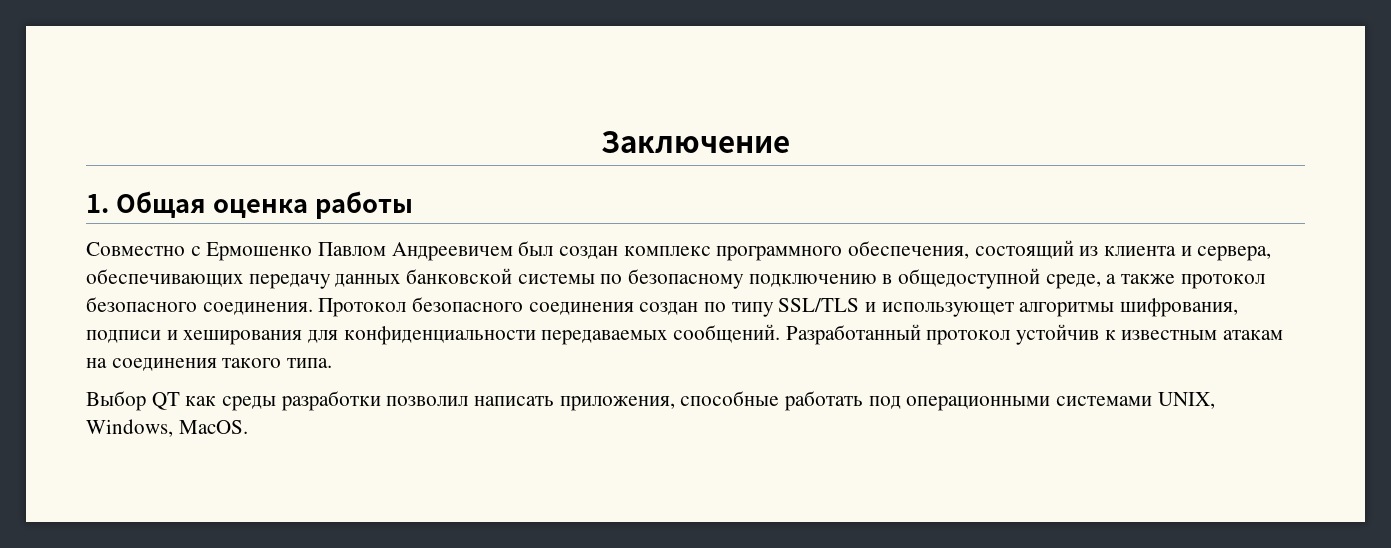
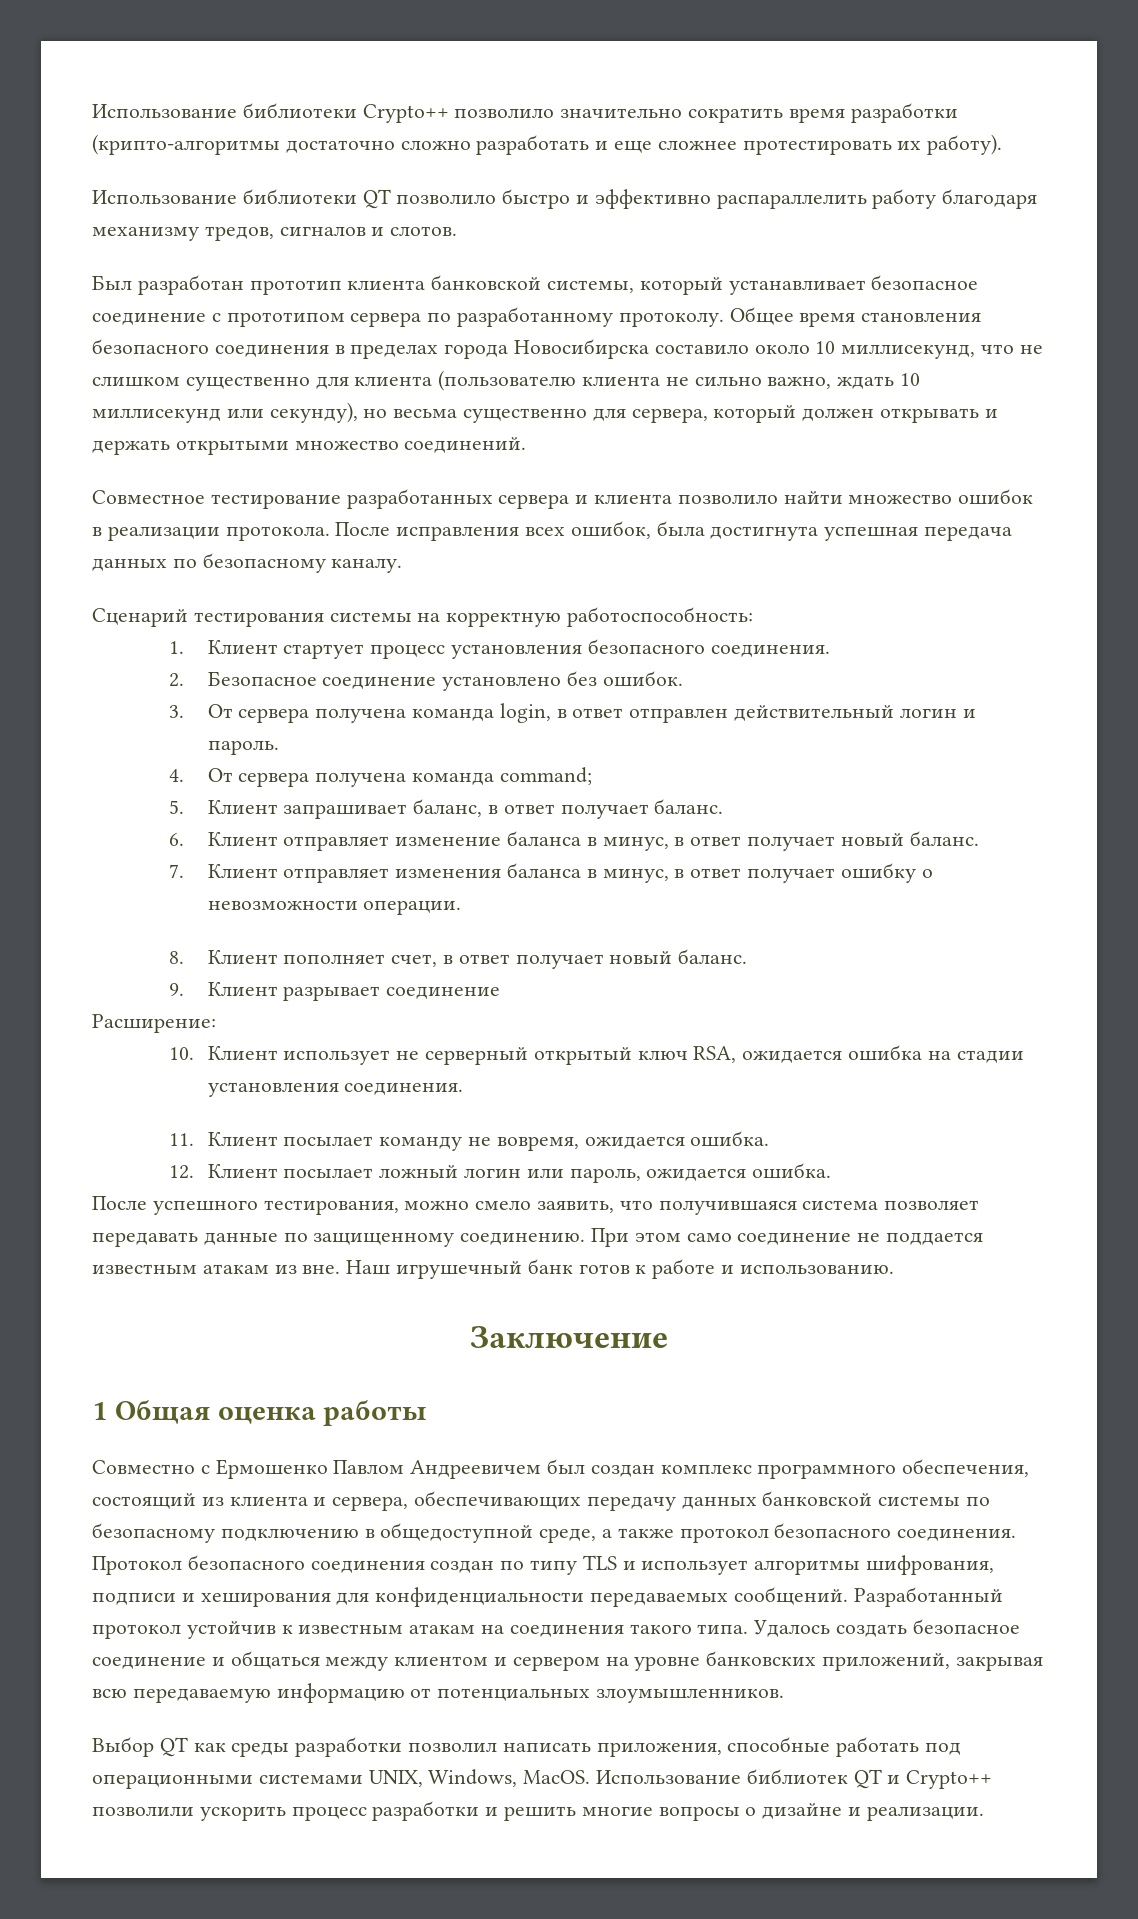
(601, 142) none -> [92,103,958,123] [92,134,1003,155] [92,189,1038,209] [92,226,458,241] [92,275,979,295] [92,307,982,327] [92,339,1043,359] [92,370,921,391] [92,402,998,423] [92,437,527,455] [92,489,1034,509] [92,521,1013,541] [92,553,403,573] [92,607,754,627] [169,639,830,659] [169,671,683,691] [169,703,976,723] [207,740,279,755] [169,767,592,787] [169,799,724,819] [169,831,979,851] [169,863,933,883] [207,900,462,915] [169,949,748,969] [169,982,501,1001] [92,1014,216,1033] [169,1045,1024,1065] [207,1082,464,1097] [169,1131,770,1151] [169,1163,832,1183] [92,1196,980,1215] [92,1228,984,1247] [92,1259,894,1279] Использование библиотеки Crypto++ позволило значительно сократить время разработки (крипто-алгоритмы достаточно сложно разработать и еще сложнее протестировать их работу). // Использование библиотеки QT позволило быстро и эффективно распараллелить работу благодаря механизму тредов, сигналов и слотов. // Был разработан прототип клиента банковской системы, который устанавливает безопасное соединение с прототипом сервера по разработанному протоколу. Общее время становления безопасного соединения в пределах города Новосибирска составило около 10 миллисекунд, что не слишком существенно для клиента (пользователю клиента не сильно важно, ждать 10 миллисекунд или секунду), но весьма существенно для сервера, который должен открывать и держать открытыми множество соединений. // Совместное тестирование разработанных сервера и клиента позволило найти множество ошибок в реализации протокола. После исправления всех ошибок, была достигнута успешная передача данных по безопасному каналу. // Сценарий тестирования системы на корректную работоспособность: // 1. Клиент стартует процесс установления безопасного соединения. // 2. Безопасное соединение установлено без ошибок. // 3. От сервера получена команда login, в ответ отправлен действительный логин и пароль. // 4. От сервера получена команда command; // 5. Клиент запрашивает баланс, в ответ получает баланс. // 6. Клиент отправляет изменение баланса в минус, в ответ получает новый баланс. // 7. Клиент отправляет изменения баланса в минус, в ответ получает ошибку о невозможности операции. // 8. Клиент пополняет счет, в ответ получает новый баланс. // 9. Клиент разрывает соединение // Расширение: // 10. Клиент использует не серверный открытый ключ RSA, ожидается ошибка на стадии установления соединения. // 11. Клиент посылает команду не вовремя, ожидается ошибка. // 12. Клиент посылает ложный логин или пароль, ожидается ошибка. // После успешного тестирования, можно смело заявить, что получившаяся система позволяет передавать данные по защищенному соединению. При этом само соединение не поддается известным атакам из вне. Наш игрушечный банк готов к работе и использованию. //
[86,194,109,213] 1. -> [92,1402,107,1420] 1
[778,298,1014,317] SSL/TLS и использующет -> [582,1555,749,1575] TLS и использует
(333, 363) none -> [753,1619,1020,1637] [92,1651,1043,1671] [92,1683,785,1703] Удалось создать безопасное соединение и общаться между клиентом и сервером на уровне банковских приложений, закрывая всю передаваемую информацию от потенциальных злоумышленников.
(248, 427) none -> [596,1769,993,1789] [92,1801,984,1821] Использование библиотек QT и Crypto++ позволили ускорить процесс разработки и решить многие вопросы о дизайне и реализации.

